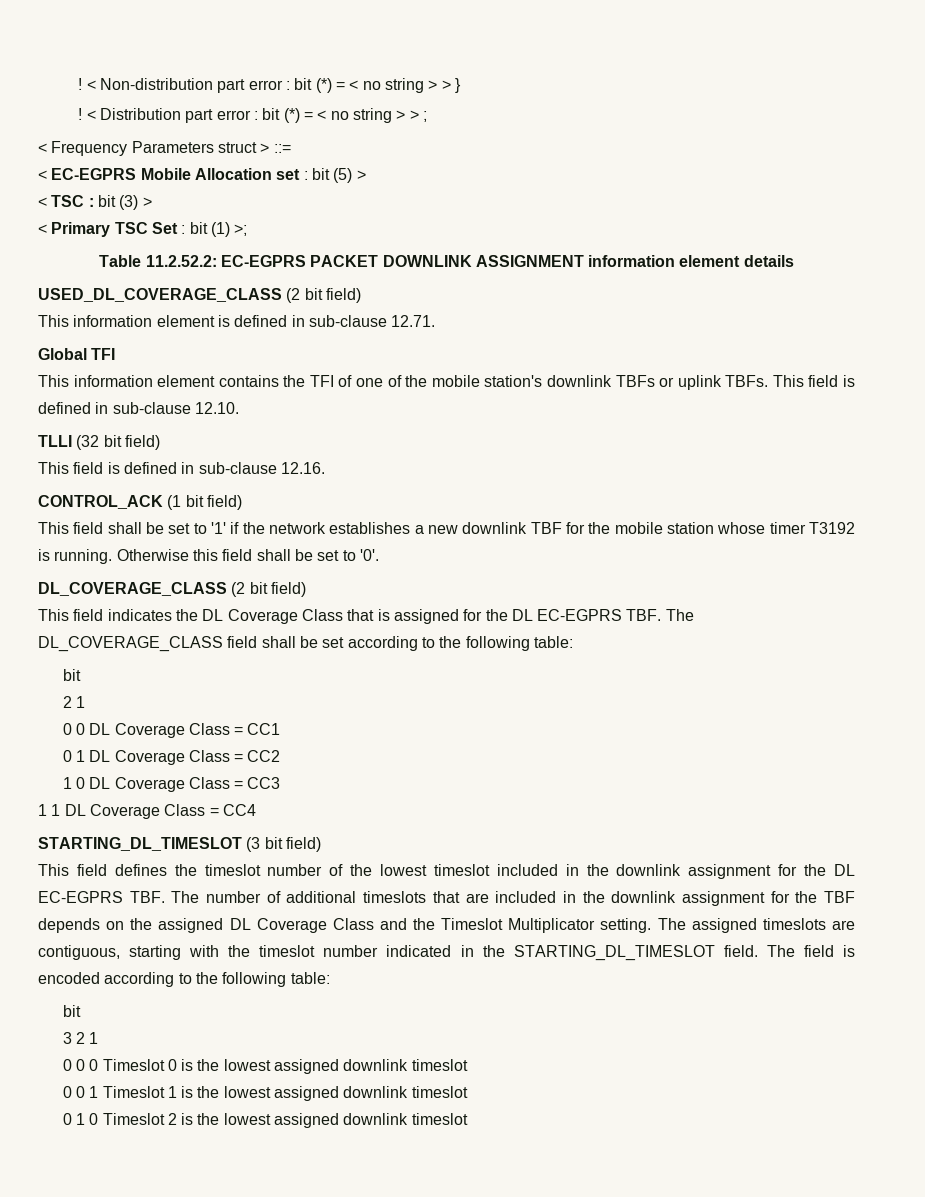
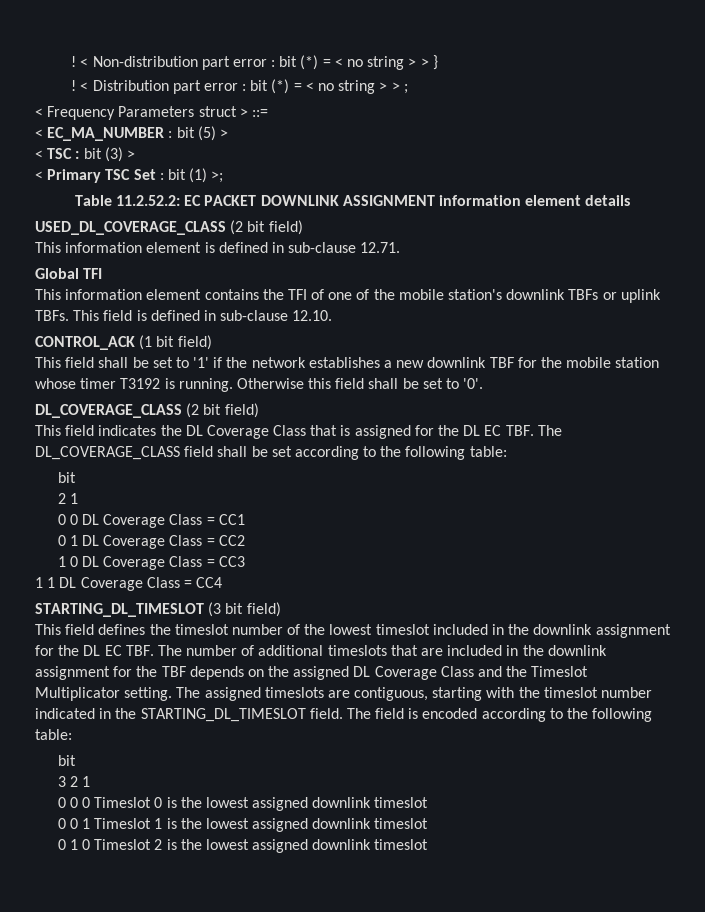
[51,168,301,180] EC-EGPRS Mobile Allocation set -> [47,127,165,141] EC_MA_NUMBER
[220,255,306,267] EC-EGPRS -> [184,195,202,206] EC
[38,435,160,450] [38,462,325,474] // TLLI (32 bit field) // This field is defined in sub-clause 12.16. -> (333, 315) none
[537,609,623,621] EC-EGPRS -> [484,425,502,436] EC
[38,891,123,903] EC-EGPRS -> [104,645,122,656] EC

